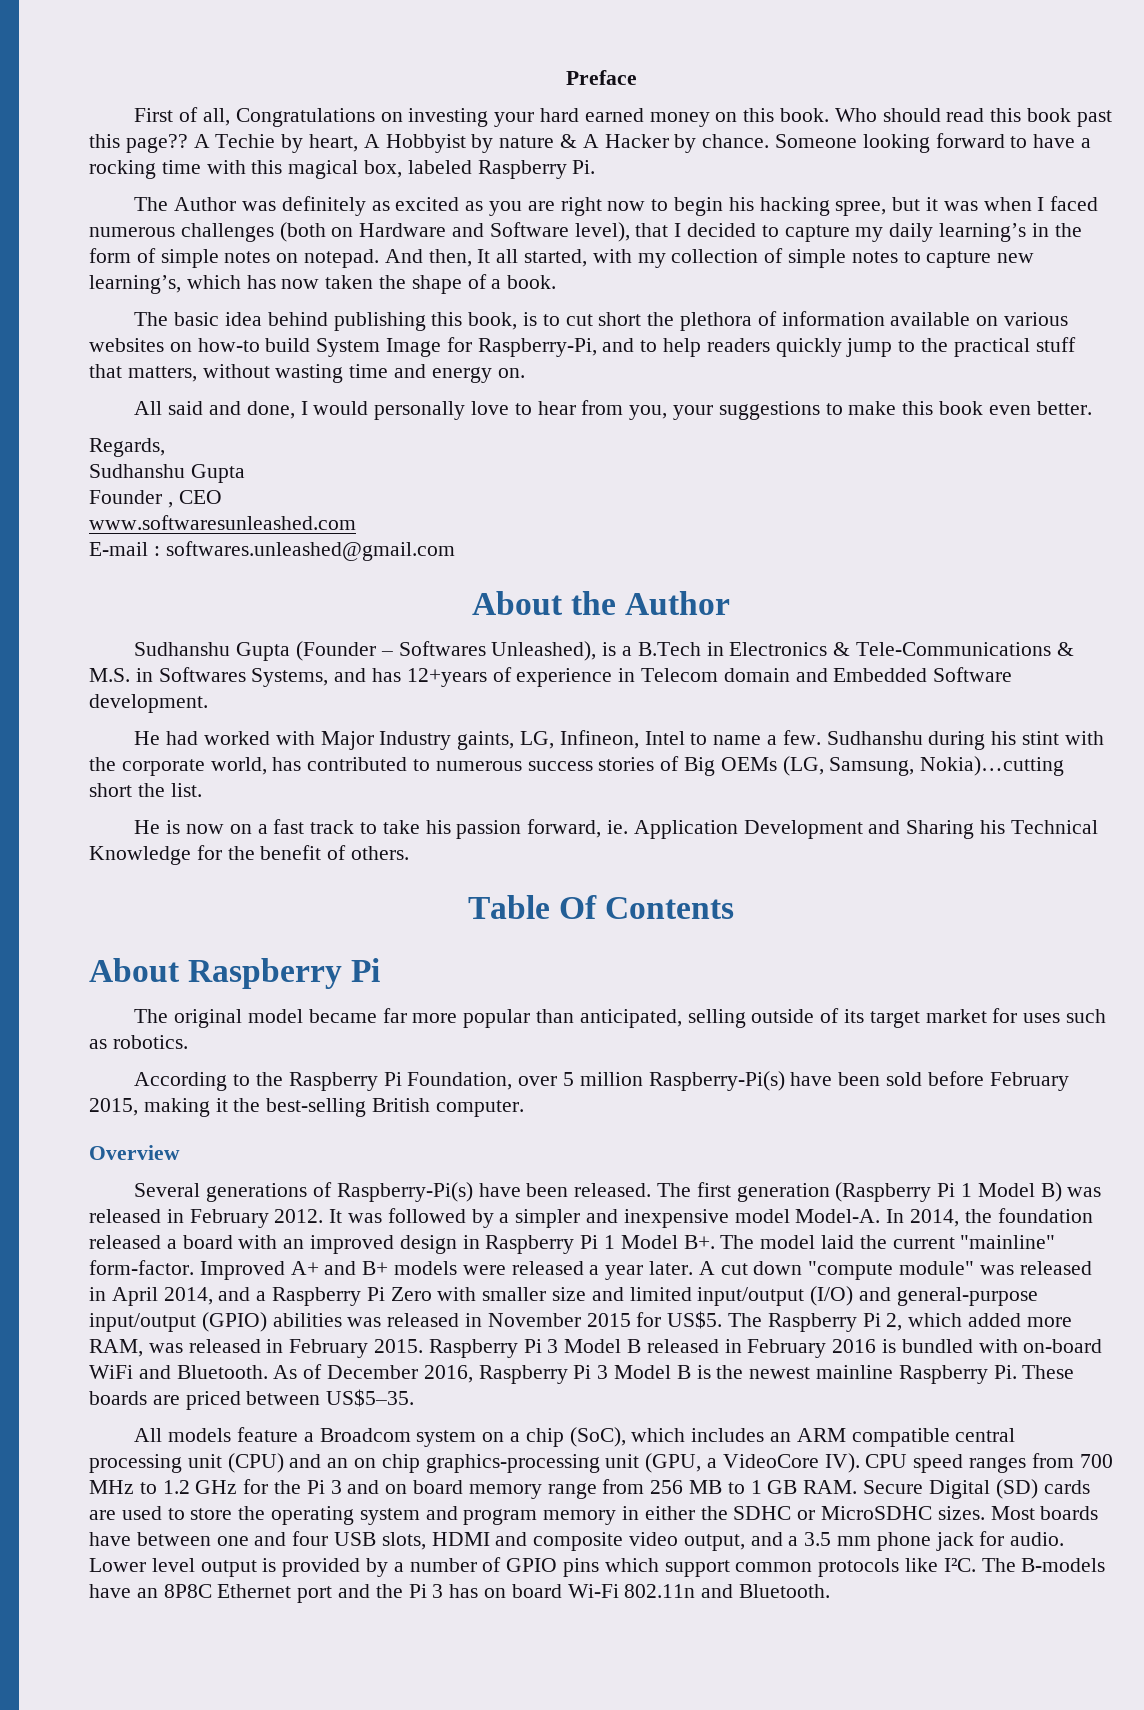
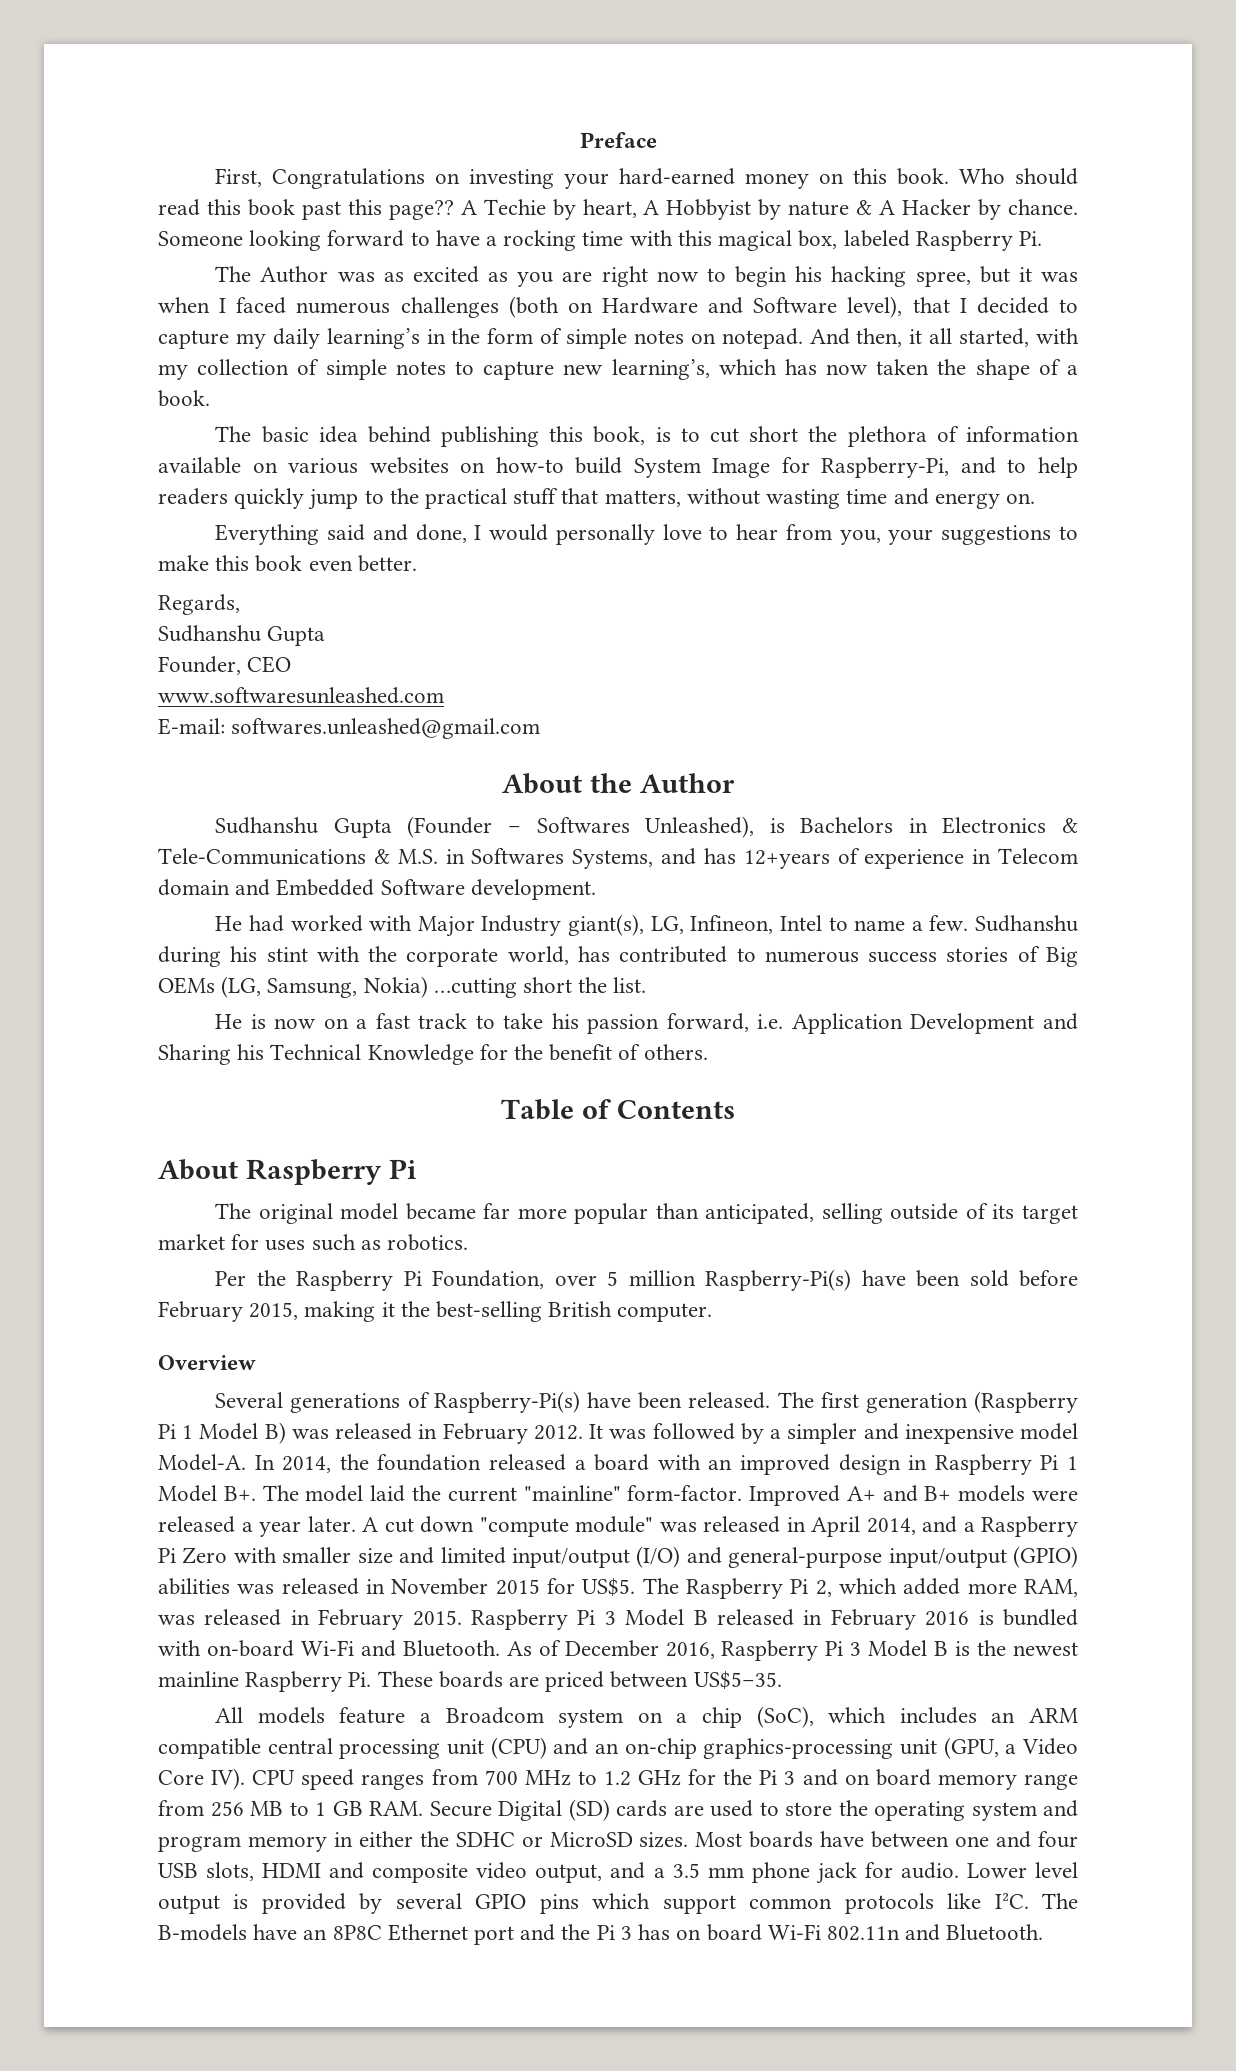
[134,107,230,126] First of all, -> [215,168,263,187] First,
[539,108,644,122] hard earned -> [619,168,736,185] hard-earned
[281,196,366,216] definitely -> (375, 277) none
[477,249,491,263] It -> [909,329,923,344] it
[134,401,163,415] All -> [215,524,320,545] Everything
[89,490,173,508] Founder , -> [158,656,241,675] Founder,
[89,542,160,556] E-mail : -> [158,718,225,735] E-mail:
[621,642,701,656] a B.Tech -> [800,817,894,833] Bachelors
[457,731,515,750] gaints, -> [568,914,645,936] giant(s),
[920,756,1065,776] Nokia)…cutting -> [363,976,517,998] Nokia) …cutting
[606,820,628,834] ie. -> [757,1014,784,1029] i.e.
[559,895,597,919] Of -> [582,1099,612,1119] of
[134,1072,251,1091] According to -> [215,1271,247,1286] Per
[89,1365,133,1379] WiFi -> [300,1640,354,1656] Wi-Fi
[354,1454,420,1473] on chip -> [624,1738,697,1759] on-chip
[722,1454,819,1468] VideoCore -> [1021,1738,1078,1755] [158,1770,204,1785] Video Core
[821,1506,933,1520] MicroSDHC -> [549,1832,633,1847] MicroSD
[393,1557,502,1572] a number of -> [395,1893,462,1909] several

